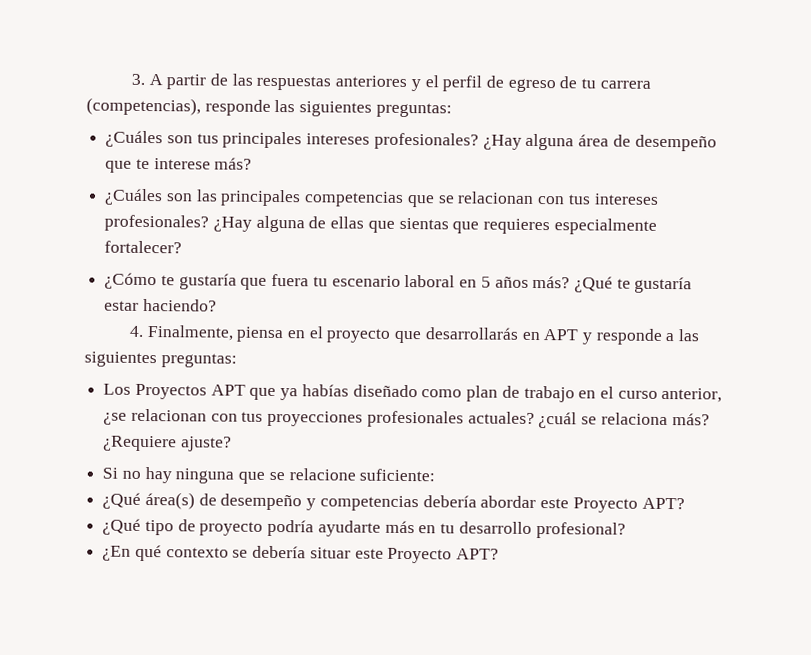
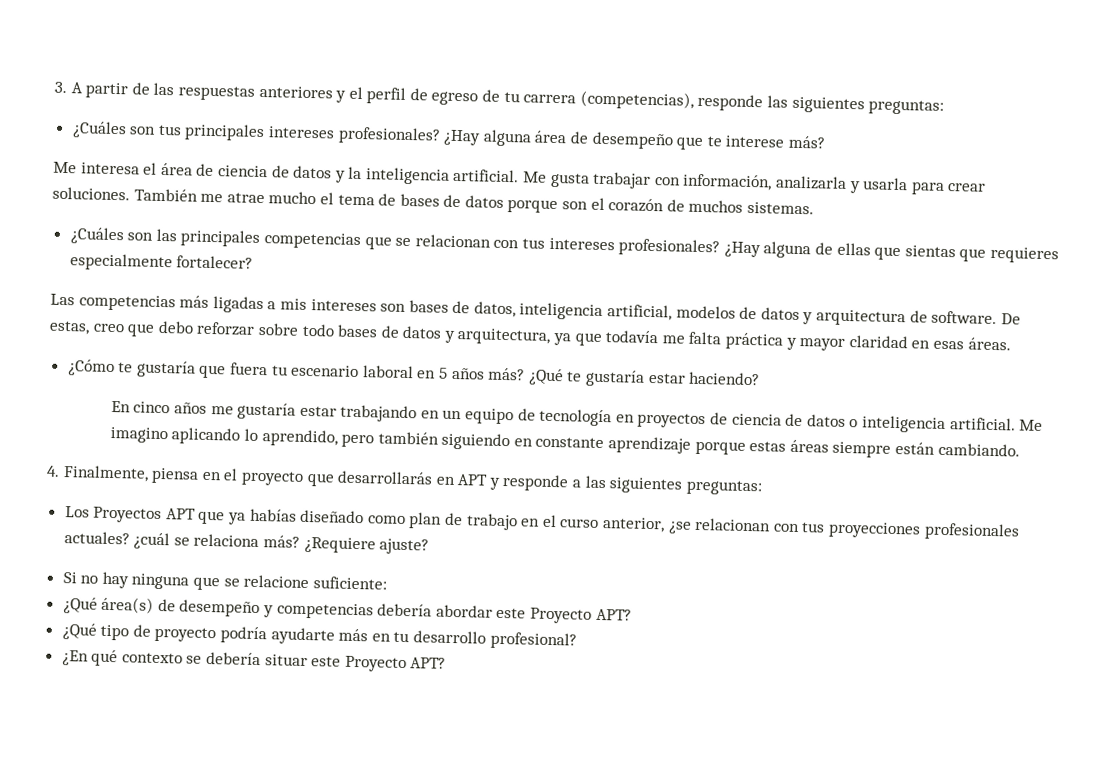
(253, 163) none -> [53,161,987,195] [52,186,815,215] // Me interesa el área de ciencia de datos y la inteligencia artificial. Me gusta trabajar con información, analizarla y usarla para crear soluciones. También me atrae mucho el tema de bases de datos porque son el corazón de muchos sistemas.
(183, 247) none -> [50,293,1021,327] [49,320,1011,351] // Las competencias más ligadas a mis intereses son bases de datos, inteligencia artificial, modelos de datos y arquitectura de software. De estas, creo que debo reforzar sobre todo bases de datos y arquitectura, ya que todavía me falta práctica y mayor claridad en esas áreas.
(217, 305) none -> [110,400,1044,434] [109,426,1020,458] // En cinco años me gustaría estar trabajando en un equipo de tecnología en proyectos de ciencia de datos o inteligencia artificial. Me imagino aplicando lo aprendido, pero también siguiendo en constante aprendizaje porque estas áreas siempre están cambiando.

